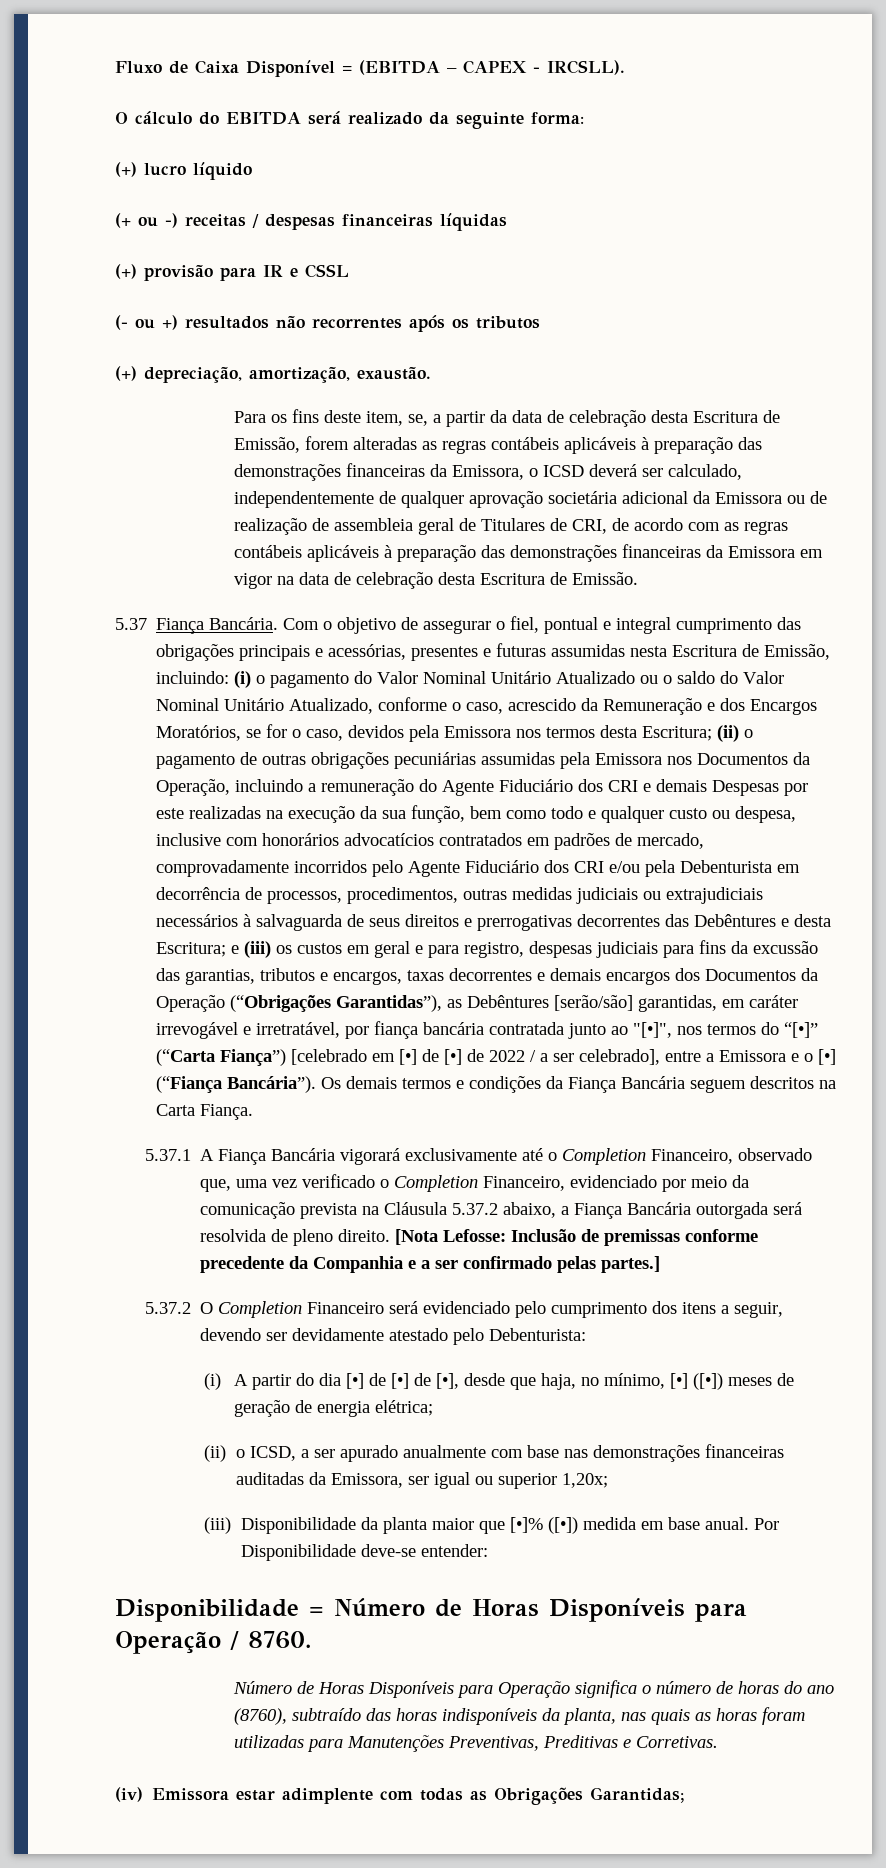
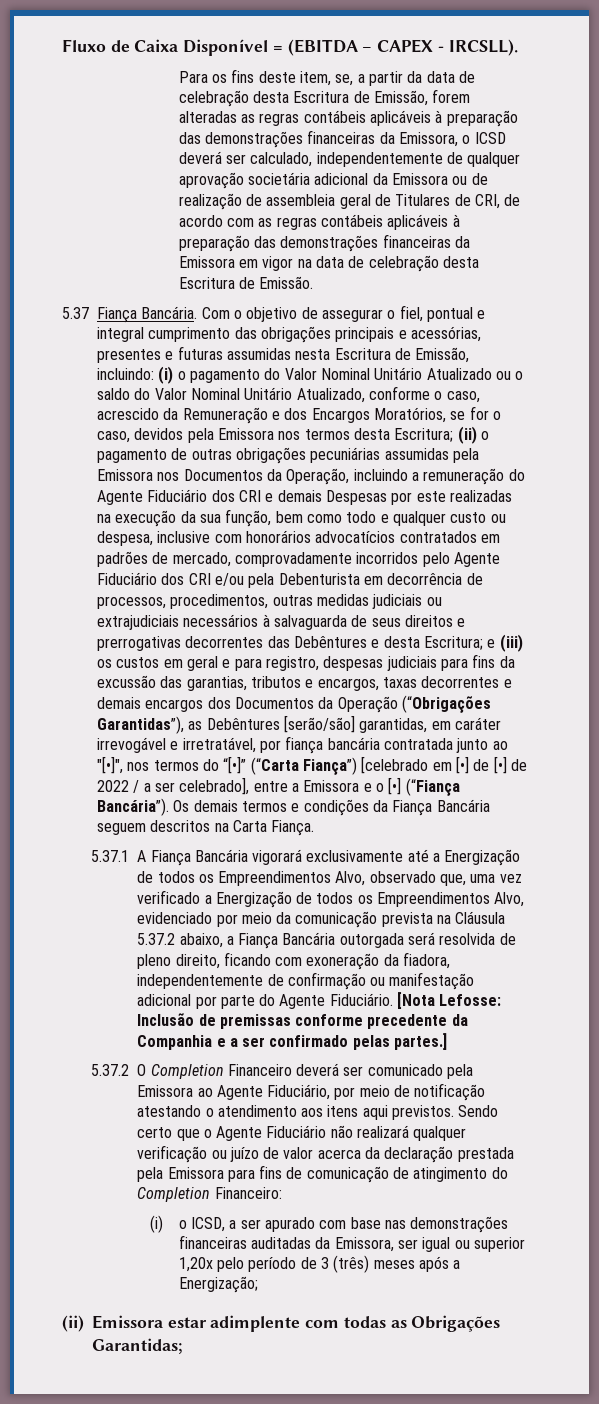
[115,111,584,129] [115,162,252,180] [115,213,507,231] [115,264,349,281] [115,315,540,332] [115,366,431,383] // O cálculo do EBITDA será realizado da seguinte forma: // (+) lucro líquido // (+ ou -) receitas / despesas financeiras líquidas // (+) provisão para IR e CSSL // (- ou +) resultados não recorrentes após os tributos // (+) depreciação, amortização, exaustão. -> (518, 47) none
[548,1148,734,1165] o Completion Financeiro, -> [433,849,521,866] [137,871,366,886] a Energização de todos os Empreendimentos Alvo,
[380,1175,566,1192] o Completion Financeiro, -> [204,891,525,908] a Energização de todos os Empreendimentos Alvo,
[338,1229,391,1242] direito. -> [175,952,451,970] [137,972,475,990] [137,993,393,1009] direito, ficando com exoneração da fiadora, independentemente de confirmação ou manifestação adicional por parte do Agente Fiduciário.
[389,1301,784,1318] [200,1328,587,1345] [204,1373,795,1390] [234,1400,434,1417] [204,1445,227,1462] será evidenciado pelo cumprimento dos itens a seguir, devendo ser devidamente atestado pelo Debenturista: // (i) A partir do dia [•] de [•] de [•], desde que haja, no mínimo, [•] ([•]) meses de geração de energia elétrica; // (ii) -> [296,1063,474,1079] [137,1083,486,1101] [137,1105,499,1120] [137,1125,467,1141] [137,1145,514,1163] [137,1165,508,1183] [137,1187,282,1202] [149,1215,163,1233] deverá ser comunicado pela Emissora ao Agente Fiduciário, por meio de notificação atestando o atendimento aos itens aqui previstos. Sendo certo que o Agente Fiduciário não realizará qualquer verificação ou juízo de valor acerca da declaração prestada pela Emissora para fins de comunicação de atingimento do Completion Financeiro: // (i)
[402,1445,486,1458] anualmente -> (316, 1224) none
[561,1473,608,1488] [204,1517,779,1534] [240,1544,488,1561] [115,1598,747,1622] [115,1631,311,1654] [233,1680,835,1698] [234,1707,806,1725] [234,1735,719,1752] [115,1787,143,1802] 1,20x; // (iii) Disponibilidade da planta maior que [•]% ([•]) medida em base anual. Por Disponibilidade deve-se entender: // Disponibilidade = Número de Horas Disponíveis para Operação / 8760. // Número de Horas Disponíveis para Operação significa o número de horas do ano (8760), subtraído das horas indisponíveis da planta, nas quais as horas foram utilizadas para Manutenções Preventivas, Preditivas e Corretivas. // (iv) -> [178,1255,461,1273] [178,1276,258,1293] [62,1315,84,1332] 1,20x pelo período de 3 (três) meses após a Energização; // (ii)

